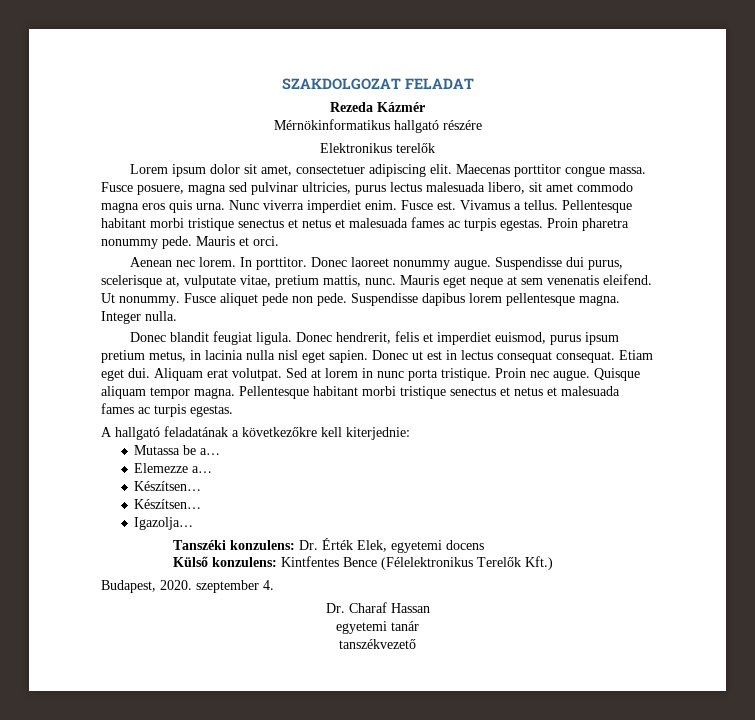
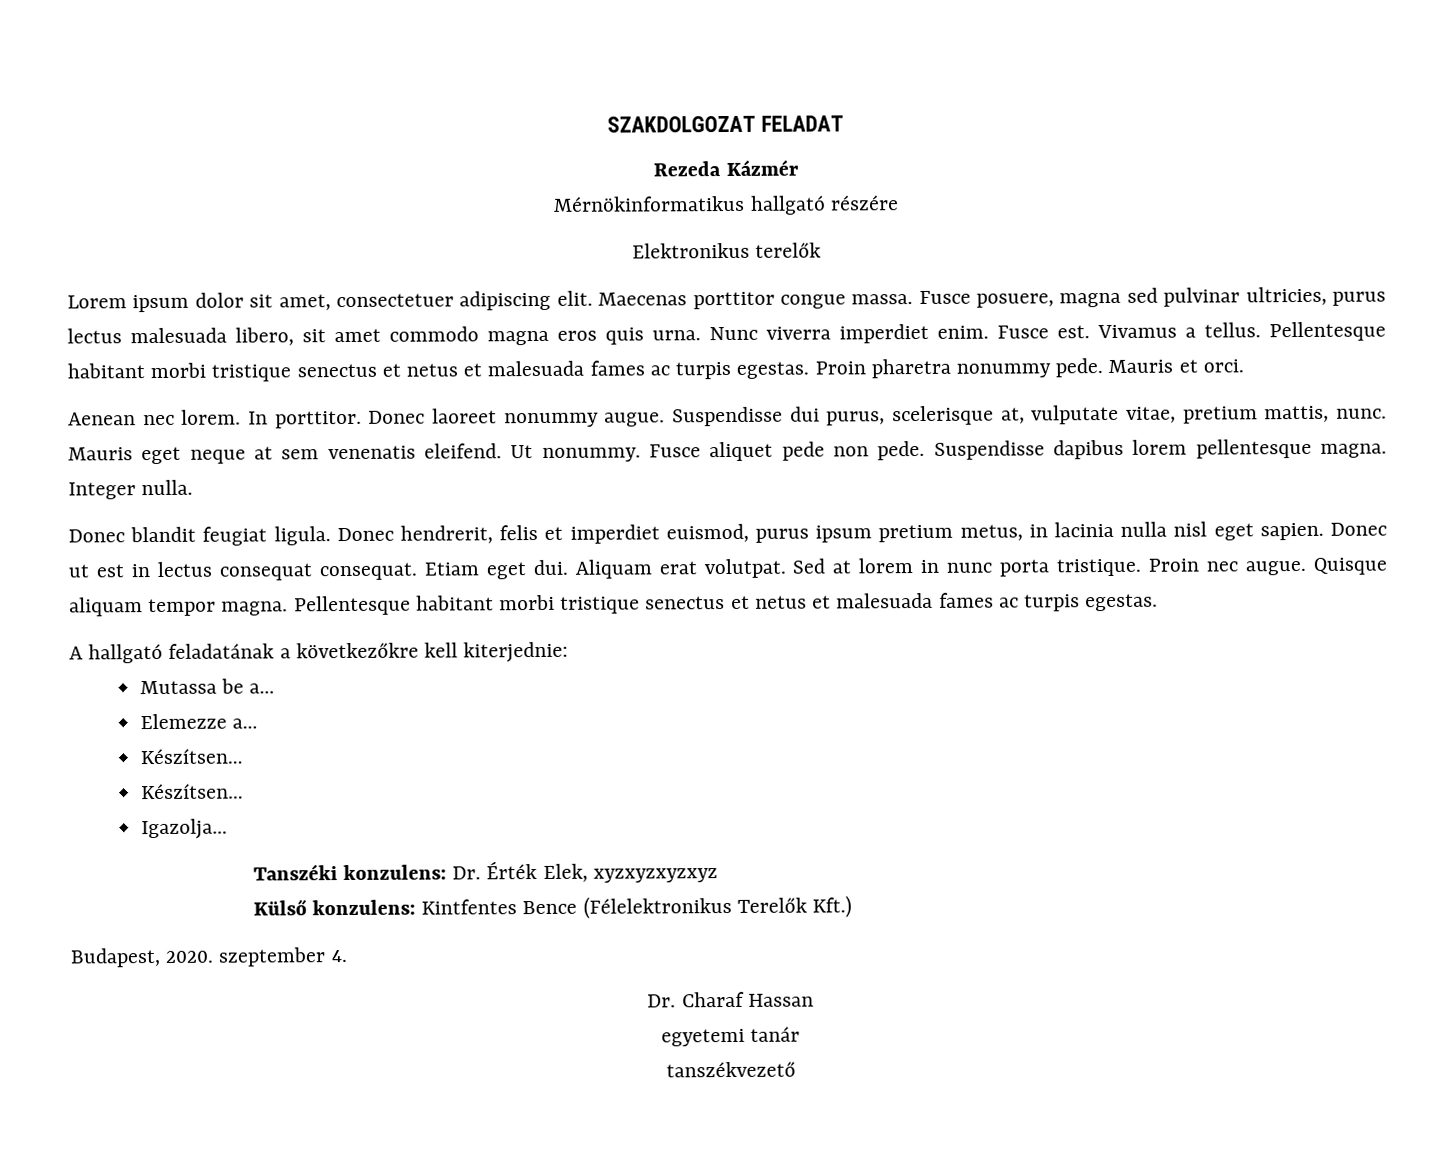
[390,540,484,553] egyetemi docens -> [592,868,718,883] xyzxyzxyzxyz

